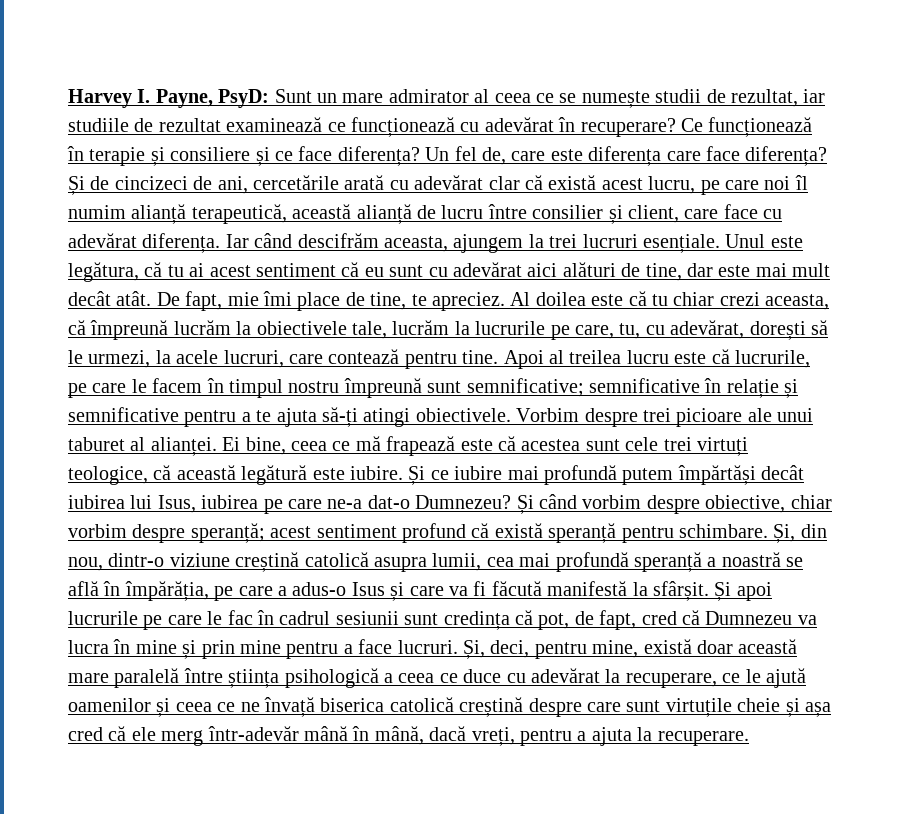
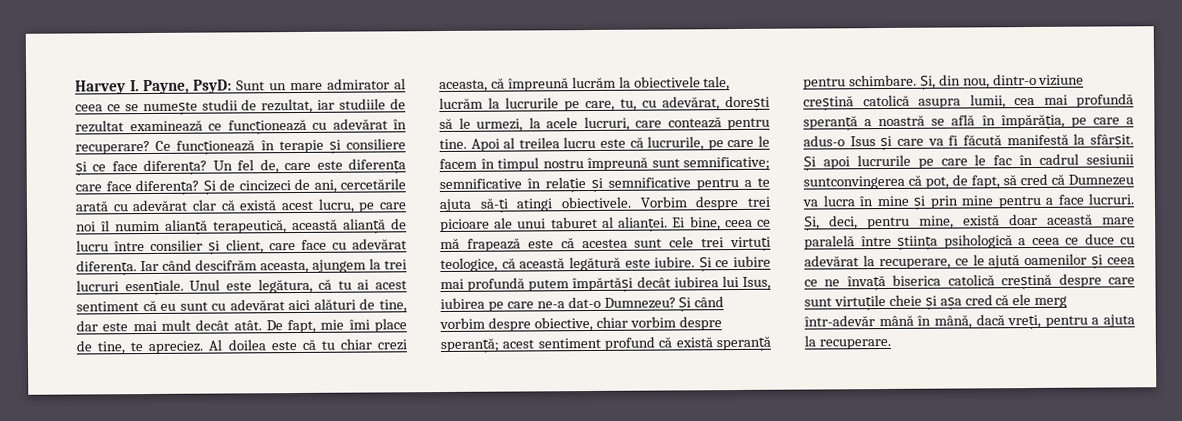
[404,611,510,630] sunt credința -> [803,175,905,190] suntconvingerea
(637, 620) none -> [1003,174,1017,186] să

